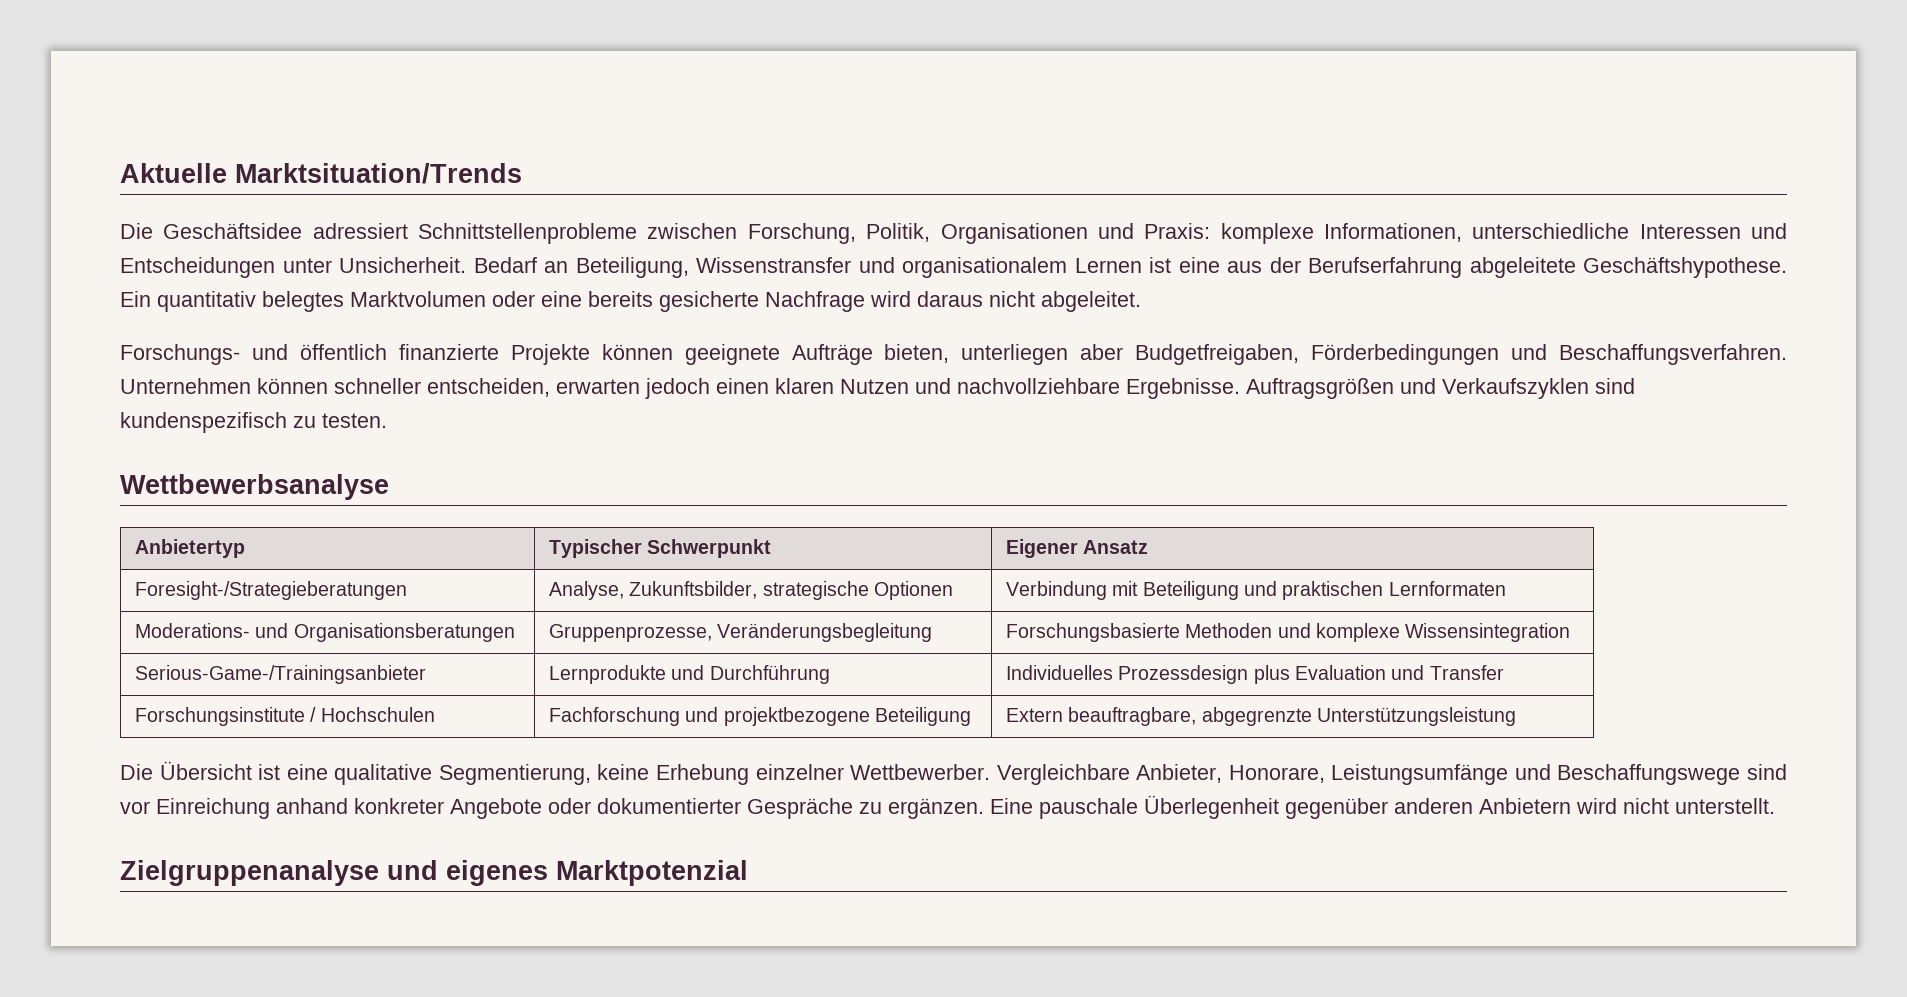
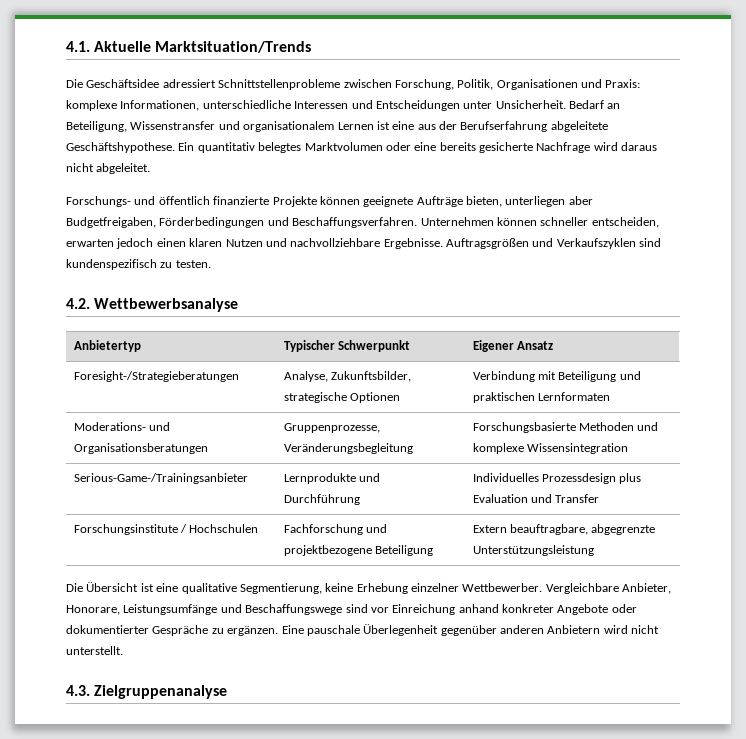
(120, 173) none -> [66,41,90,52] 4.1.
(387, 420) none -> [66,298,90,309] 4.2.
[120,860,748,886] Zielgruppenanalyse und eigenes Marktpotenzial -> [66,685,228,699] 4.3. Zielgruppenanalyse

